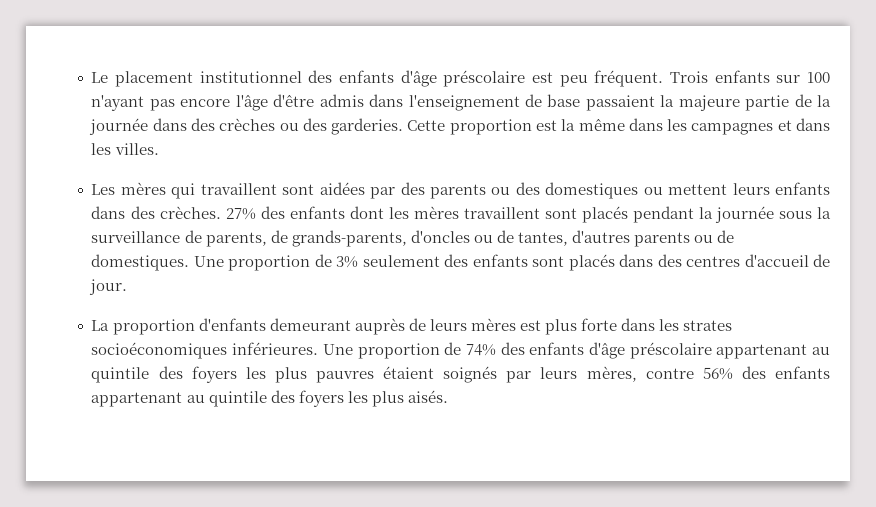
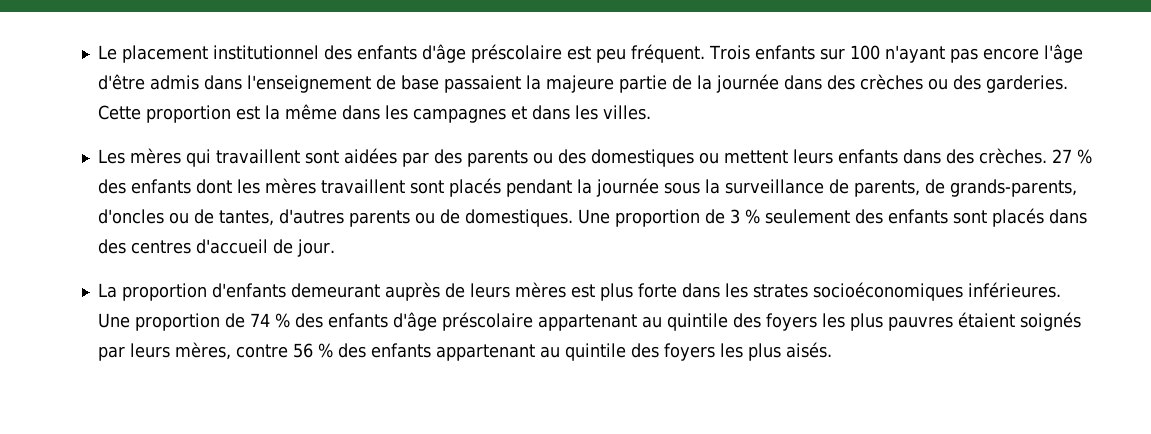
[225,208,256,220] 27% -> [1052,149,1093,164] 27 %
[336,256,359,268] 3% -> [730,209,761,224] 3 %
[465,344,496,356] 74% -> [250,313,291,328] 74 %
[702,367,733,380] 56% -> [293,343,334,358] 56 %

